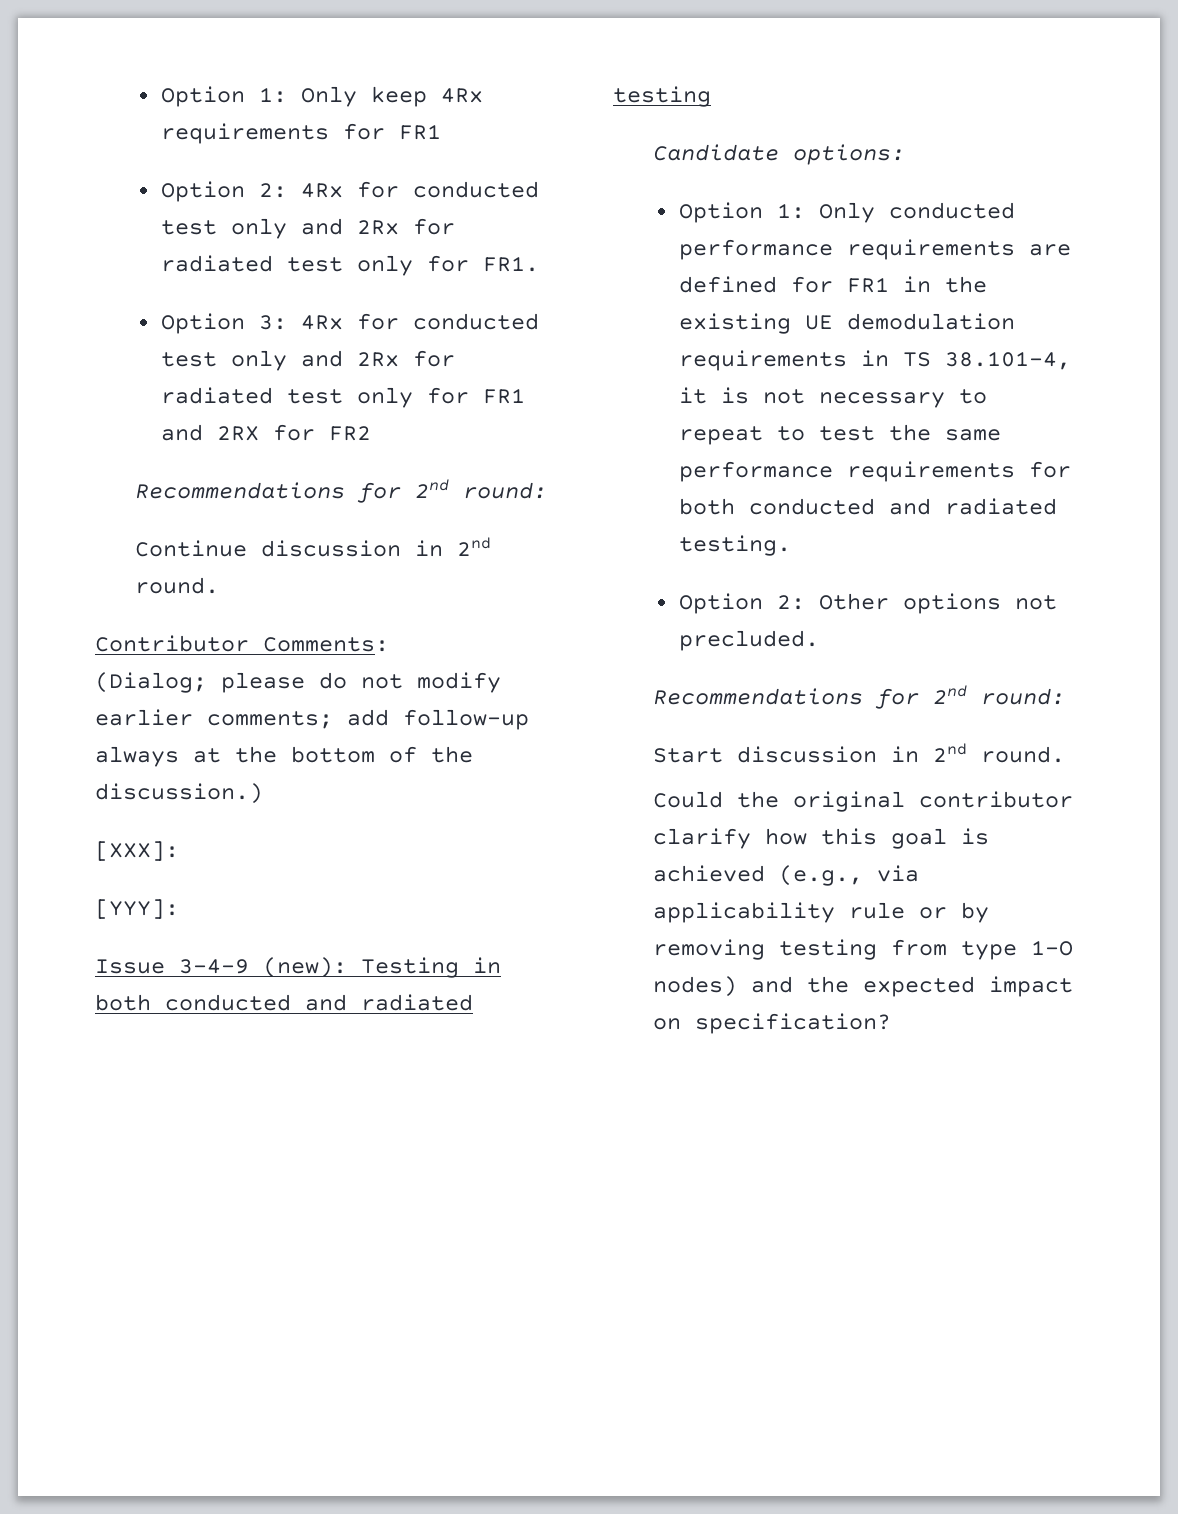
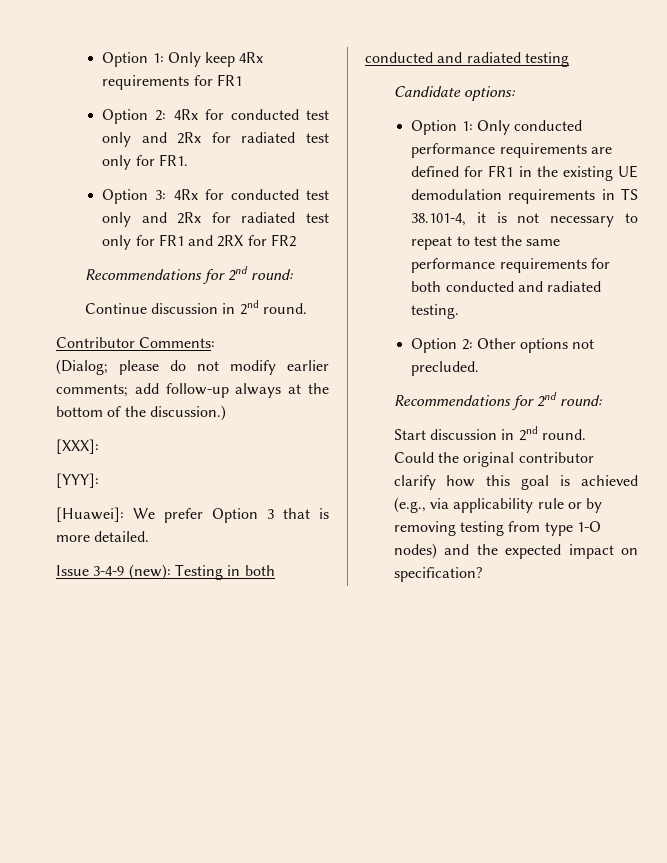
(179, 909) none -> [56,507,329,523] [56,531,150,542] // [Huawei]: We prefer Option 3 that is more detailed.

